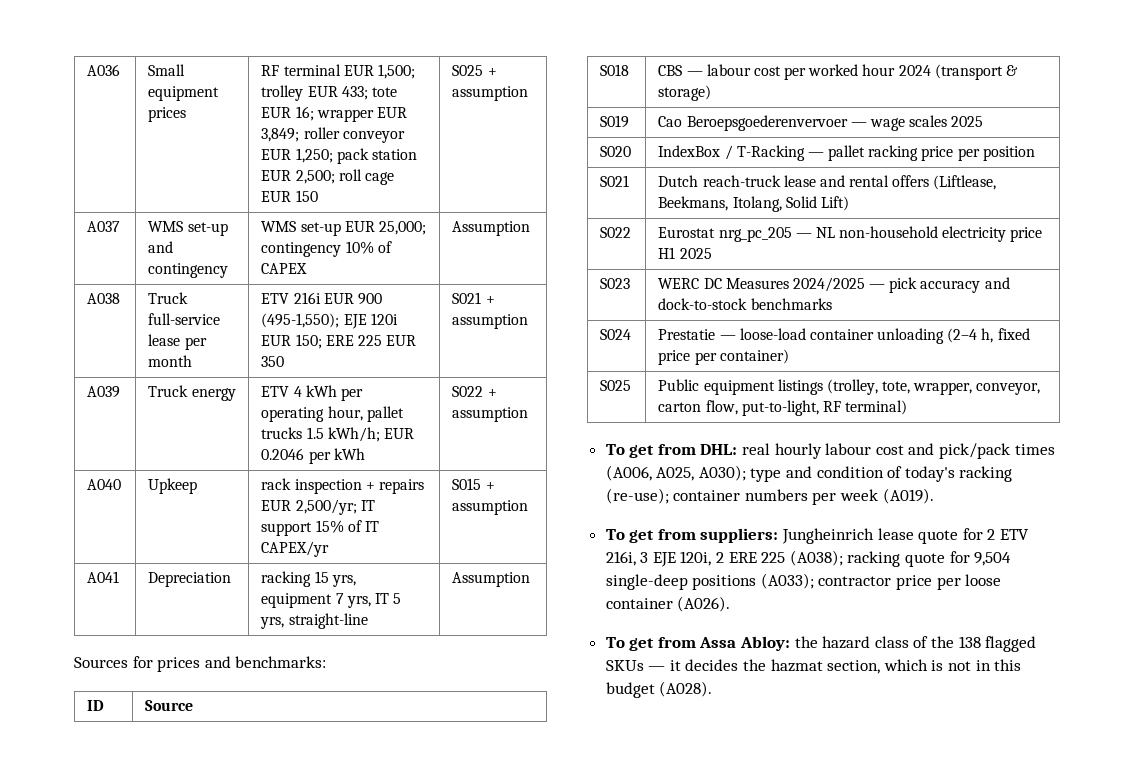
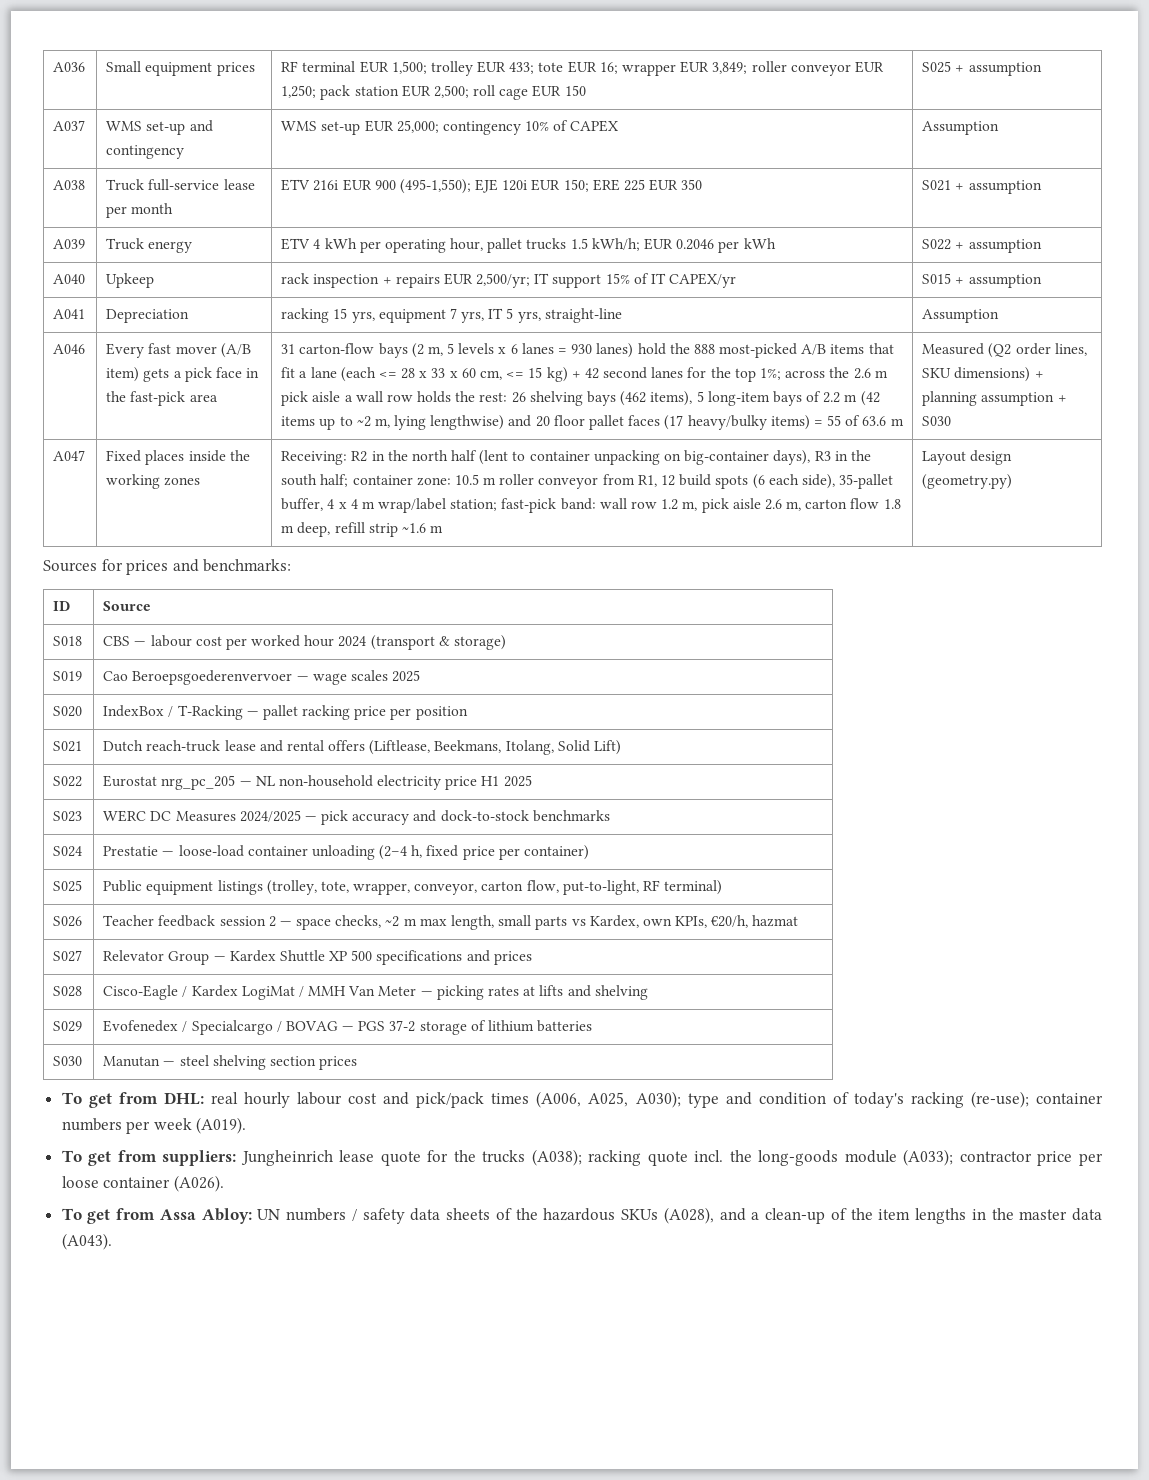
(531, 579) none -> [53,344,86,354] [106,343,251,358] [106,367,260,382] [106,391,218,406] [281,343,894,358] [281,367,888,382] [281,391,880,406] [281,415,904,430] [922,343,1087,358] [922,367,1044,382] [922,391,1067,406] [922,416,952,426] [53,450,86,461] [106,450,250,465] [106,474,201,489] [281,450,871,465] [281,474,894,489] [281,498,901,513] [281,522,444,537] [922,450,1013,465] [922,474,1013,489] // A046 | Every fast mover (A/B item) gets a pick face in the fast-pick area | 31 carton-flow bays (2 m, 5 levels x 6 lanes = 930 lanes) hold the 888 most-picked A/B items that fit a lane (each <= 28 x 33 x 60 cm, <= 15 kg) + 42 second lanes for the top 1%; across the 2.6 m pick aisle a wall row holds the rest: 26 shelving bays (462 items), 5 long-item bays of 2.2 m (42 items up to ~2 m, lying lengthwise) and 20 floor pallet faces (17 heavy/bulky items) = 55 of 63.6 m | Measured (Q2 order lines, SKU dimensions) + planning assumption + S030 // A047 | Fixed places inside the working zones | Receiving: R2 in the north half (lent to container unpacking on big-container days), R3 in the south half; container zone: 10.5 m roller conveyor from R1, 12 build spots (6 each side), 35-pallet buffer, 4 x 4 m wrap/label station; fast-pick band: wall row 1.2 m, pick aisle 2.6 m, carton flow 1.8 m deep, refill strip ~1.6 m | Layout design (geometry.py)
(908, 407) none -> [53,916,83,927] [103,915,799,930] [53,950,83,962] [103,950,532,965] [53,986,83,997] [103,985,648,1000] [53,1021,83,1032] [103,1020,593,1035] [53,1056,83,1066] [103,1055,358,1070] // S026 | Teacher feedback session 2 — space checks, ~2 m max length, small parts vs Kardex, own KPIs, €20/h, hazmat // S027 | Relevator Group — Kardex Shuttle XP 500 specifications and prices // S028 | Cisco-Eagle / Kardex LogiMat / MMH Van Meter — picking rates at lifts and shelving // S029 | Evofenedex / Specialcargo / BOVAG — PGS 37-2 storage of lithium batteries // S030 | Manutan — steel shelving section prices
[987,529,1030,540] [605,550,1012,567] [605,574,757,590] 2 ETV 216i, 3 EJE 120i, 2 ERE 225 (A038); racking quote for 9,504 single-deep positions -> [453,1149,897,1166] the trucks (A038); racking quote incl. the long-goods module
[794,636,1037,652] [605,659,1022,674] [605,681,713,698] the hazard class of the 138 flagged SKUs — it decides the hazmat section, which is not in this budget (A028). -> [257,1207,1102,1224] [61,1233,112,1250] UN numbers / safety data sheets of the hazardous SKUs (A028), and a clean-up of the item lengths in the master data (A043).

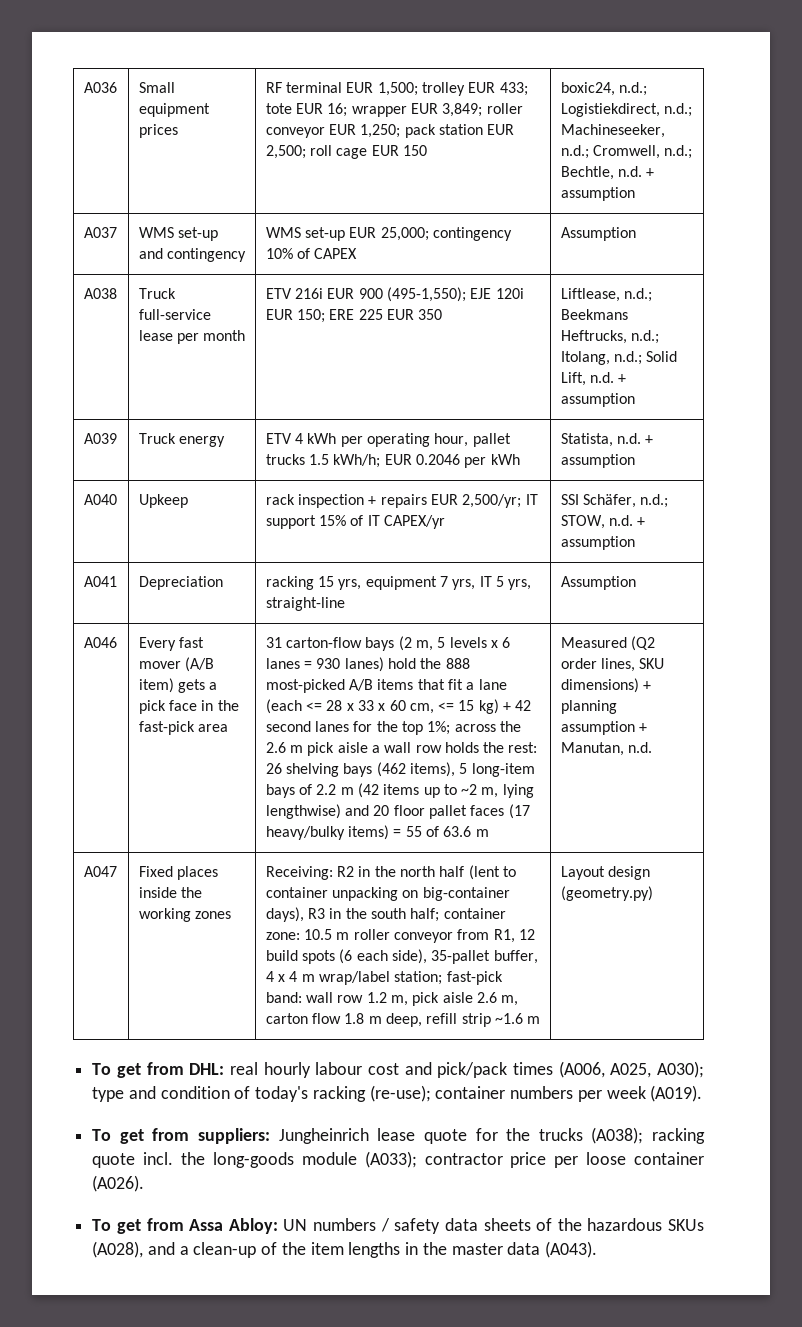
[922,61,952,73] S025 -> [560,82,647,96] [560,103,692,117] [560,124,665,138] [560,145,693,159] [560,166,642,180] boxic24, n.d.; Logistiekdirect, n.d.; Machineseeker, n.d.; Cromwell, n.d.; Bechtle, n.d.
[922,180,952,191] S021 -> [560,288,652,302] [560,309,628,320] [560,330,659,344] [560,351,678,365] [560,372,614,386] Liftlease, n.d.; Beekmans Heftrucks, n.d.; Itolang, n.d.; Solid Lift, n.d.
[922,239,952,250] S022 -> [560,433,641,447] Statista, n.d.
[922,273,952,284] S015 -> [560,494,669,508] [560,515,633,529] SSI Schäfer, n.d.; STOW, n.d.
[922,416,952,426] S030 -> [560,742,652,756] Manutan, n.d.
[43,559,292,575] [53,601,71,611] [103,601,152,611] [53,636,83,646] [103,635,507,650] [53,671,83,681] [103,670,421,685] [53,706,83,717] [103,705,468,720] [53,741,83,752] [103,740,622,755] [53,776,83,787] [103,775,532,790] [53,811,83,822] [103,810,610,825] [53,846,83,857] [103,845,590,860] [53,880,83,892] [103,880,723,895] [53,916,83,927] [103,915,799,930] [53,950,83,962] [103,950,532,965] [53,986,83,997] [103,985,648,1000] [53,1021,83,1032] [103,1020,593,1035] [53,1056,83,1066] [103,1055,358,1070] // Sources for prices and benchmarks: // ID | Source // S018 | CBS — labour cost per worked hour 2024 (transport & storage) // S019 | Cao Beroepsgoederenvervoer — wage scales 2025 // S020 | IndexBox / T-Racking — pallet racking price per position // S021 | Dutch reach-truck lease and rental offers (Liftlease, Beekmans, Itolang, Solid Lift) // S022 | Eurostat nrg_pc_205 — NL non-household electricity price H1 2025 // S023 | WERC DC Measures 2024/2025 — pick accuracy and dock-to-stock benchmarks // S024 | Prestatie — loose-load container unloading (2–4 h, fixed price per container) // S025 | Public equipment listings (trolley, tote, wrapper, conveyor, carton flow, put-to-light, RF terminal) // S026 | Teacher feedback session 2 — space checks, ~2 m max length, small parts vs Kardex, own KPIs, €20/h, hazmat // S027 | Relevator Group — Kardex Shuttle XP 500 specifications and prices // S028 | Cisco-Eagle / Kardex LogiMat / MMH Van Meter — picking rates at lifts and shelving // S029 | Evofenedex / Specialcargo / BOVAG — PGS 37-2 storage of lithium batteries // S030 | Manutan — steel shelving section prices -> (653, 893) none

